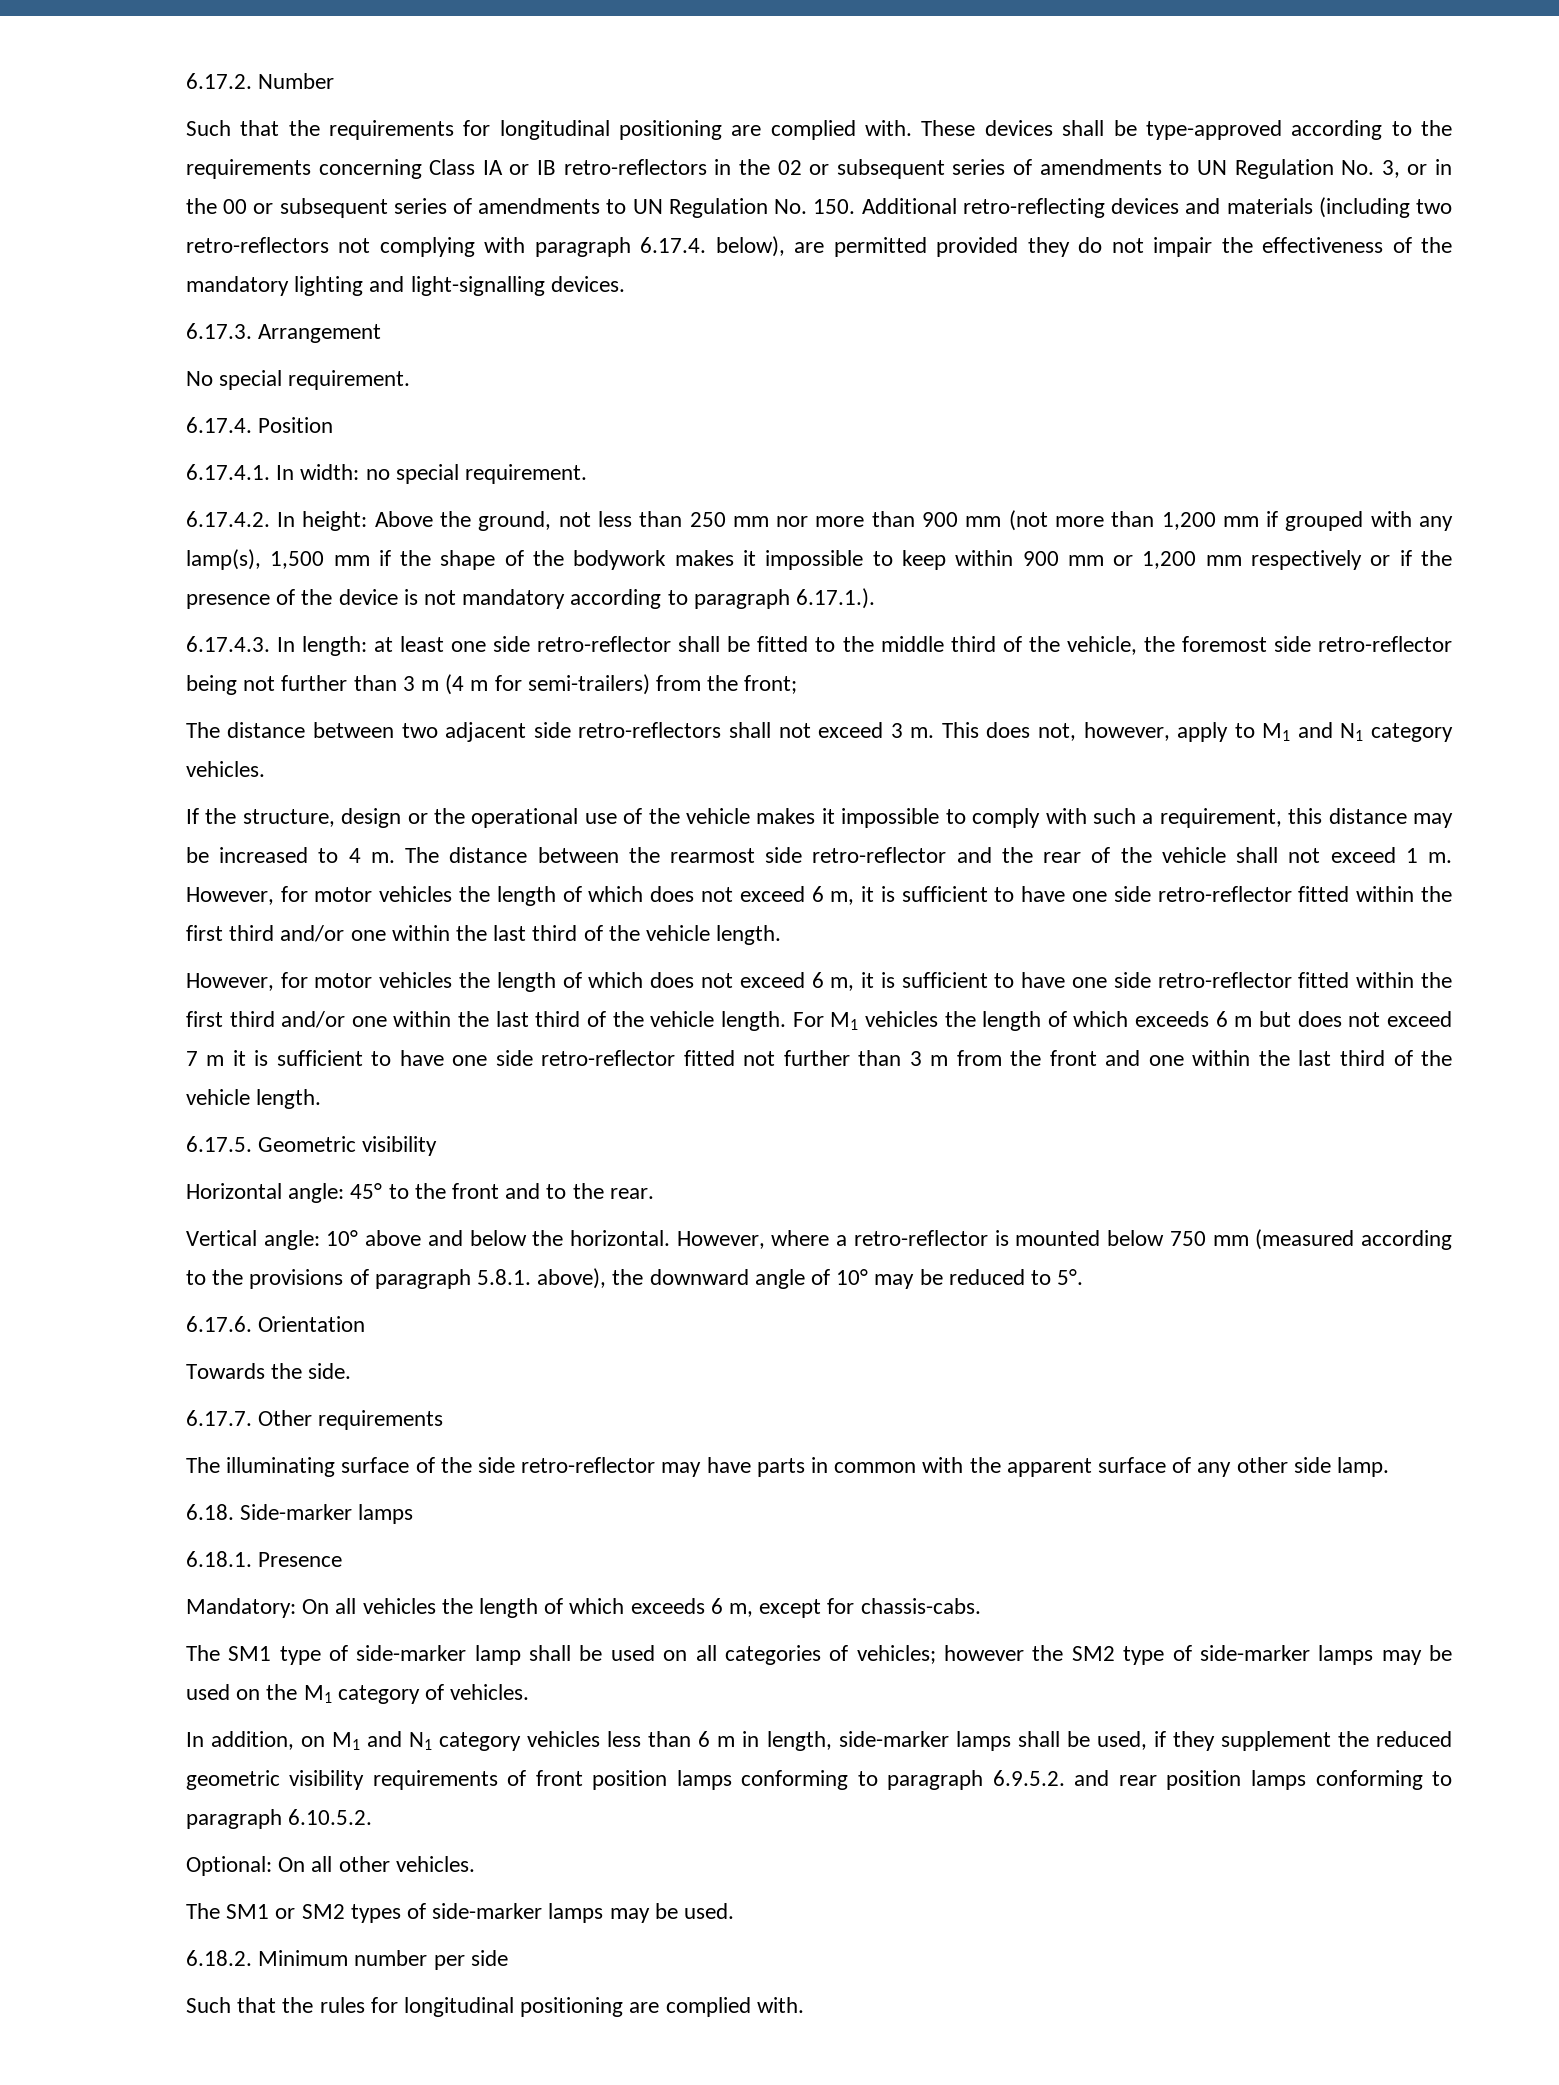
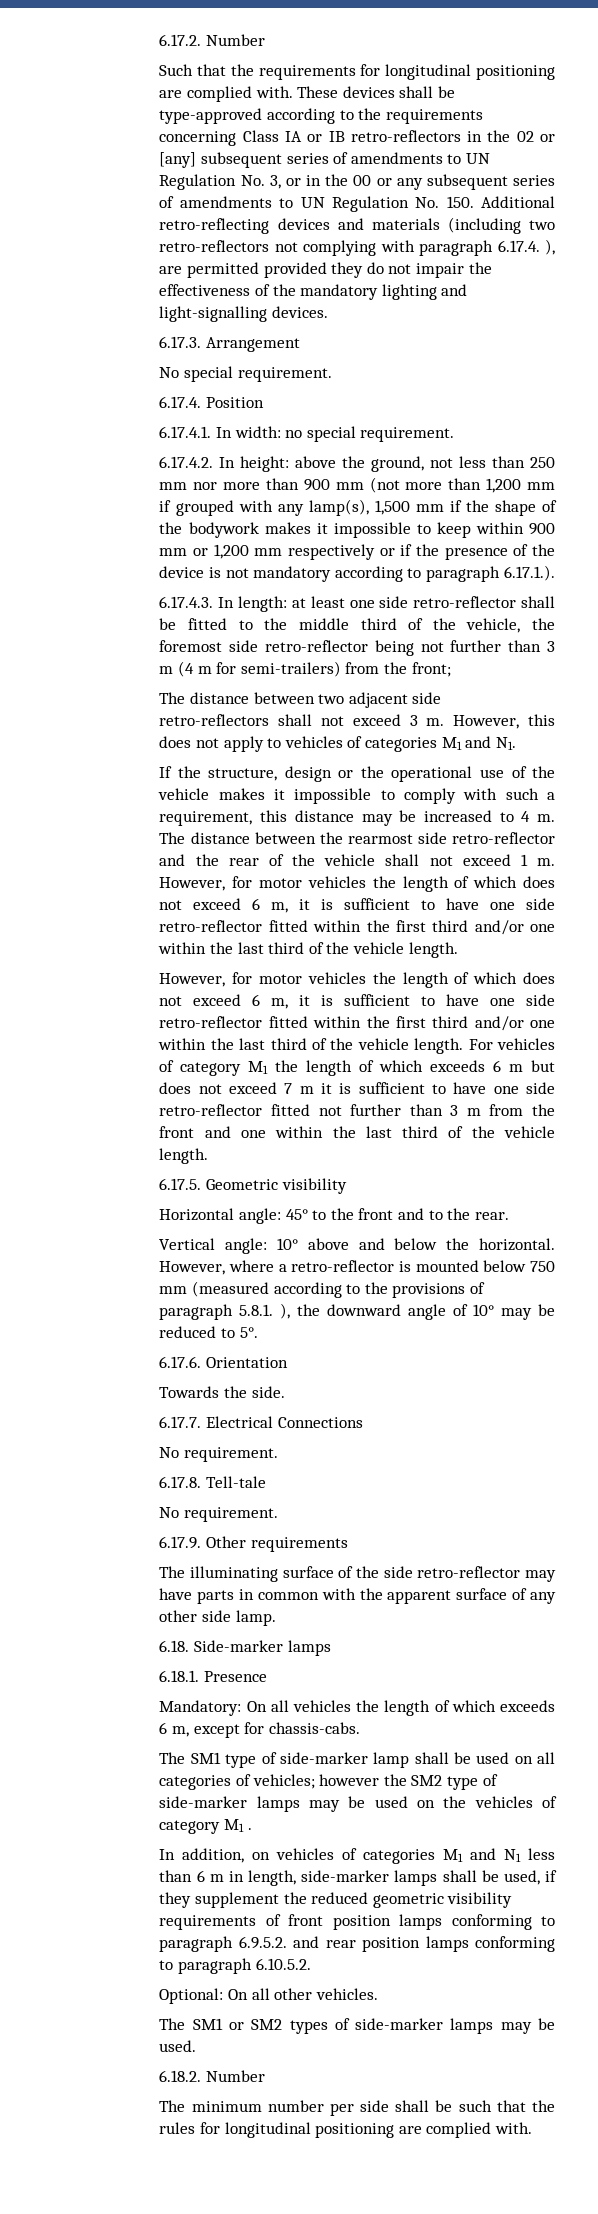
(830, 169) none -> [159,152,197,168] [any]
(274, 208) none -> [396,178,423,190] any
[715,236,785,257] below), -> [545,239,555,255] ),
[374,511,433,527] Above -> [295,456,337,468] above
[941,722,1453,742] [185,761,265,777] This does not, however, apply to M1 and N1 category vehicles. -> [453,714,556,729] [159,736,516,752] However, this does not apply to vehicles of categories M1 and N1.
[830,1011,938,1030] M1 vehicles -> [496,1038,555,1050] [159,1060,269,1076] vehicles of category M1
[537,1268,607,1289] above), -> [280,1303,291,1319] ),
(252, 1418) none -> [206,1416,363,1428] [159,1447,279,1462] [159,1476,267,1488] [159,1507,279,1522] [159,1536,202,1549] Electrical Connections // No requirement. // 6.17.8. Tell-tale // No requirement. // 6.17.9.
[303,1684,530,1704] M1 category of vehicles. -> [474,1796,558,1808] [159,1819,252,1834] vehicles of category M1 .
[332,1731,601,1751] M1 and N1 category vehicles -> [276,1848,522,1864] vehicles of categories M1 and N1
[258,1950,349,1966] Minimum -> [206,2070,266,2082] [159,2100,262,2112] Number // The minimum
[185,1997,231,2013] // Such -> [395,2100,492,2112] shall be such

